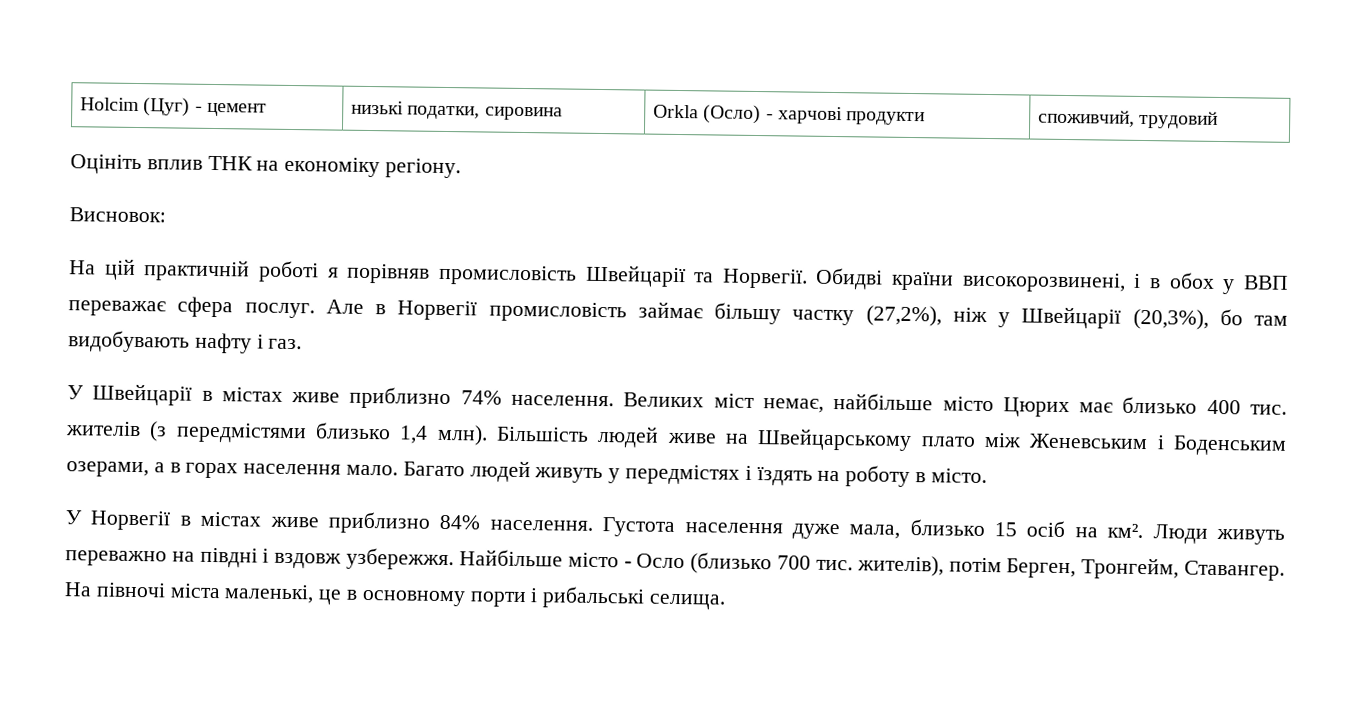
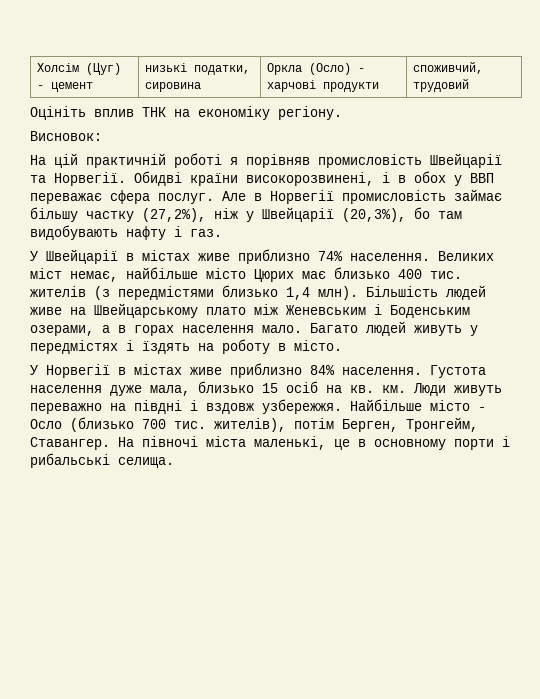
[80,97,140,112] Holcim -> [37,63,80,72] Холсім
[653,104,700,119] Orkla -> [267,63,303,75] Оркла
[1107,523,1144,539] км². -> [350,385,406,393] кв. км.

